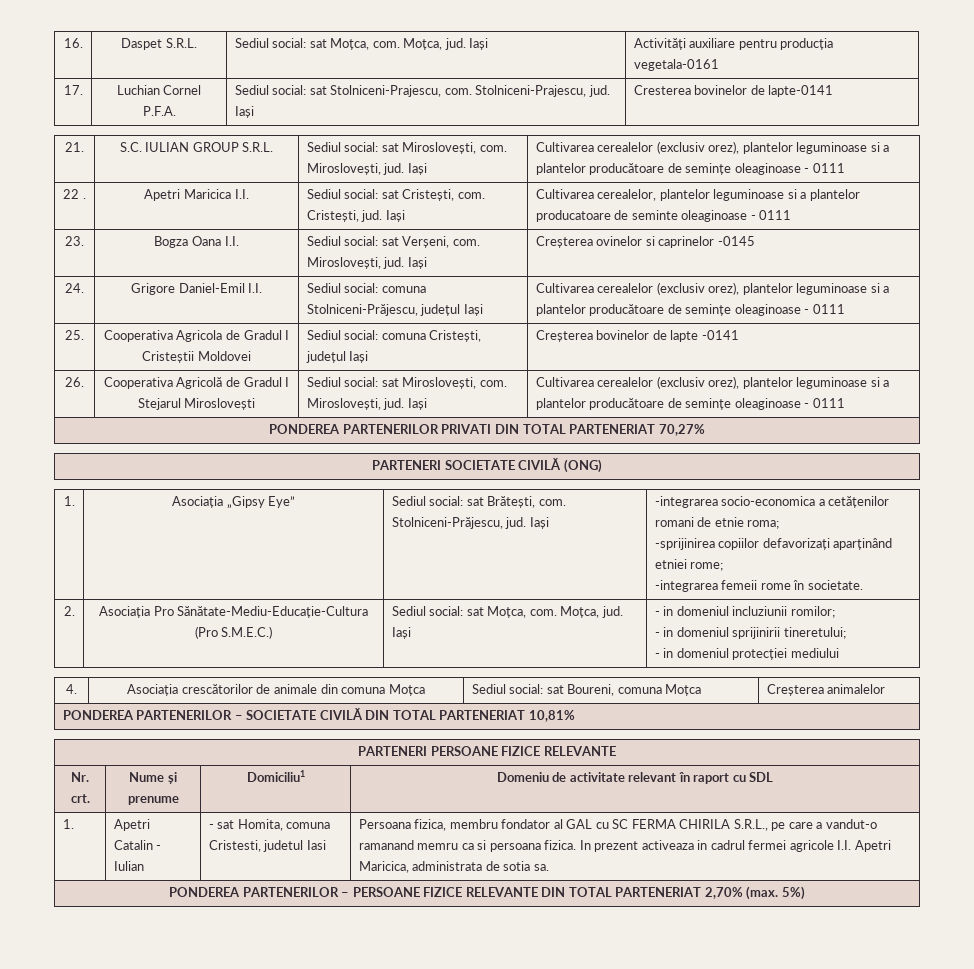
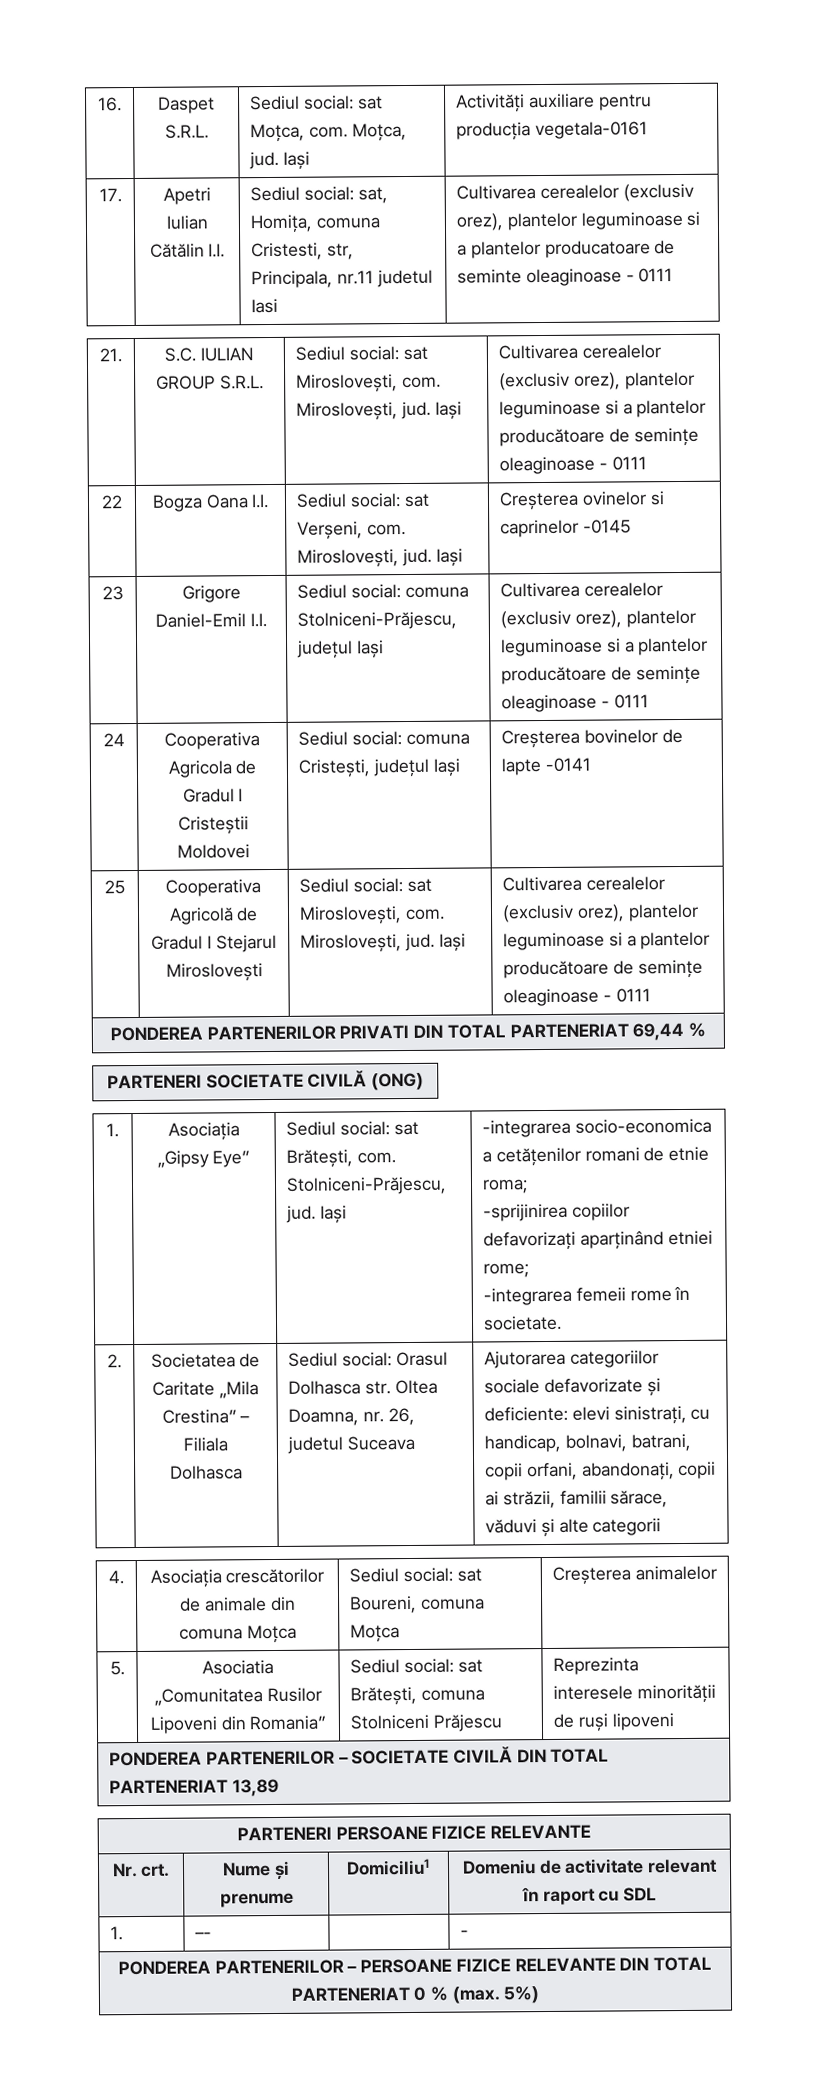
[116,85,202,95] [142,106,176,116] [234,85,610,97] [234,106,254,118] [633,85,834,97] Luchian Cornel P.F.A. | Sediul social: sat Stolniceni-Prajescu, com. Stolniceni-Prajescu, jud. Iași | Cresterea bovinelor de lapte-0141 -> [162,187,211,205] [165,215,208,230] [149,243,226,258] [250,186,388,204] [250,214,380,234] [251,242,354,261] [251,269,433,289] [251,298,279,314] [456,183,694,202] [456,211,701,231] [457,240,676,259] [457,268,674,287] Apetri Iulian Cătălin I.I. | Sediul social: sat, Homița, comuna Cristesti, str, Principala, nr.11 judetul Iasi | Cultivarea cerealelor (exclusiv orez), plantelor leguminoase si a plantelor producatoare de seminte oleaginoase - 0111
[82,198,86,199] [144,189,249,201] [306,189,485,201] [306,210,405,222] [535,189,860,201] [535,210,792,222] [65,236,84,246] . | Apetri Maricica I.I. | Sediul social: sat Cristești, com. Cristești, jud. Iași | Cultivarea cerealelor, plantelor leguminoase si a plantelor producatoare de seminte oleaginoase - 0111 // 23. -> (123, 502) none
[65,283,84,293] 24. -> [101,586,124,601] 23
[65,330,84,340] 25. -> [102,733,125,747] 24
[65,377,84,387] 26. -> [104,880,125,895] 25
[658,424,705,436] 70,27% -> [632,1022,707,1041] 69,44 %
[98,606,369,618] [194,626,273,639] [391,606,623,618] [391,627,411,639] [654,606,835,618] [654,627,846,639] [654,648,839,660] Asociația Pro Sănătate-Mediu-Educație-Cultura (Pro S.M.E.C.) | Sediul social: sat Moțca, com. Moțca, jud. Iași | - in domeniul incluziunii romilor; // - in domeniul sprijinirii tineretului; // - in domeniul protecției mediului -> [150,1353,261,1368] [152,1381,259,1399] [161,1409,251,1424] [183,1437,228,1452] [170,1465,243,1480] [288,1351,448,1367] [288,1379,438,1395] [288,1407,415,1426] [287,1435,415,1454] [484,1350,659,1369] [484,1378,661,1397] [484,1405,711,1425] [484,1433,691,1453] [485,1461,717,1481] [485,1490,669,1509] [485,1518,662,1538] Societatea de Caritate „Mila Crestina” – Filiala Dolhasca | Sediul social: Orasul Dolhasca str. Oltea Doamna, nr. 26, judetul Suceava | Ajutorarea categoriilor sociale defavorizate și deficiente: elevi sinistrați, cu handicap, bolnavi, batrani, copii orfani, abandonați, copii ai străzii, familii sărace, văduvi și alte categorii
(886, 689) none -> [109,1661,125,1676] [202,1660,274,1675] [154,1687,322,1706] [149,1715,327,1734] [350,1658,483,1674] [350,1686,485,1706] [350,1714,503,1732] [553,1657,640,1675] [553,1684,716,1704] [553,1713,675,1732] // 5. | Asociatia „Comunitatea Rusilor Lipoveni din Romania” | Sediul social: sat Brătești, comuna Stolniceni Prăjescu | Reprezinta interesele minorității de ruși lipoveni
[528,710,575,722] 10,81% -> [231,1778,279,1797] 13,89
[113,819,150,831] [113,840,162,850] [113,861,144,871] [208,819,331,831] [208,840,326,852] [358,819,877,831] [358,840,891,852] [358,861,549,873] Apetri Catalin - Iulian | - sat Homita, comuna Cristesti, judetul Iasi | Persoana fizica, membru fondator al GAL cu SC FERMA CHIRILA S.R.L., pe care a vandut-o ramanand memru ca si persoana fizica. In prezent activeaza in cadrul fermei agricole I.I. Apetri Maricica, administrata de sotia sa. -> [194,1932,213,1939] [460,1930,470,1937] –- | | -
[704,887,743,899] 2,70% -> [413,1986,449,2001] 0 %

